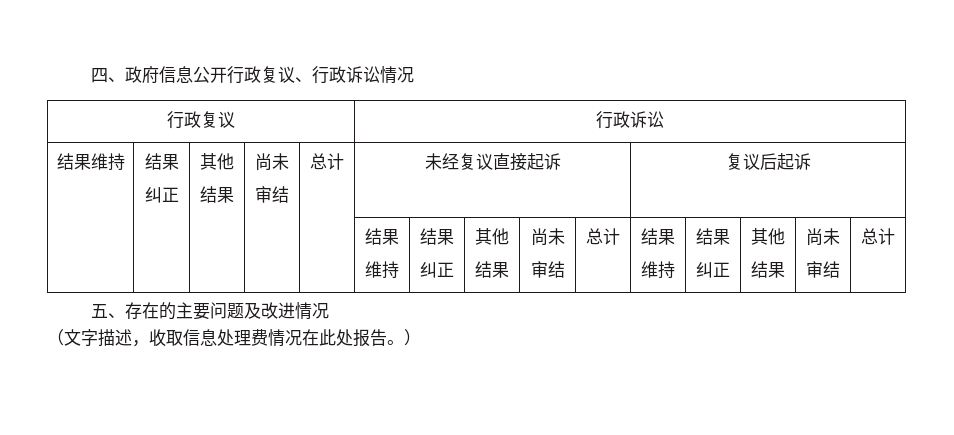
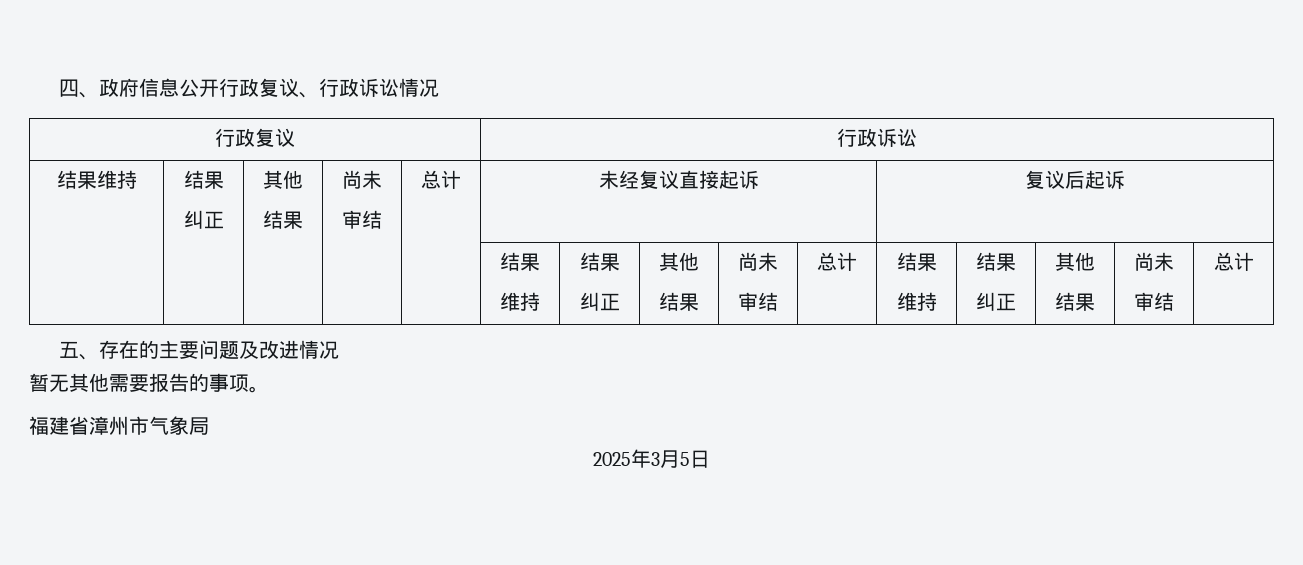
[47,329,421,347] （文字描述，收取信息处理费情况在此处报告。） -> [29,373,269,393] [29,416,209,436] [593,449,710,468] 暂无其他需要报告的事项。 // 福建省漳州市气象局 // 2025年3月5日

